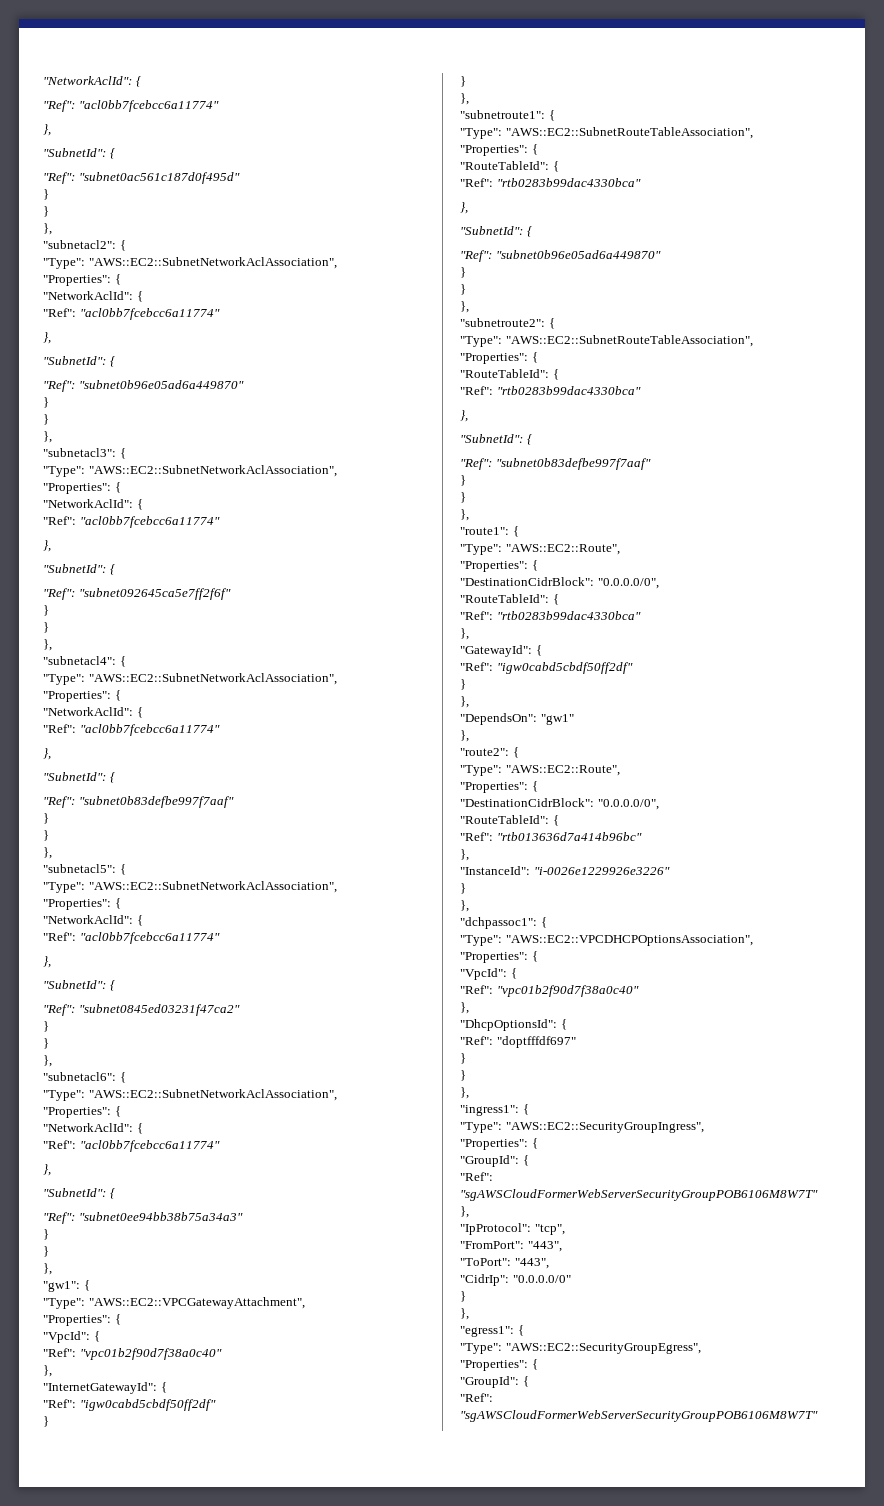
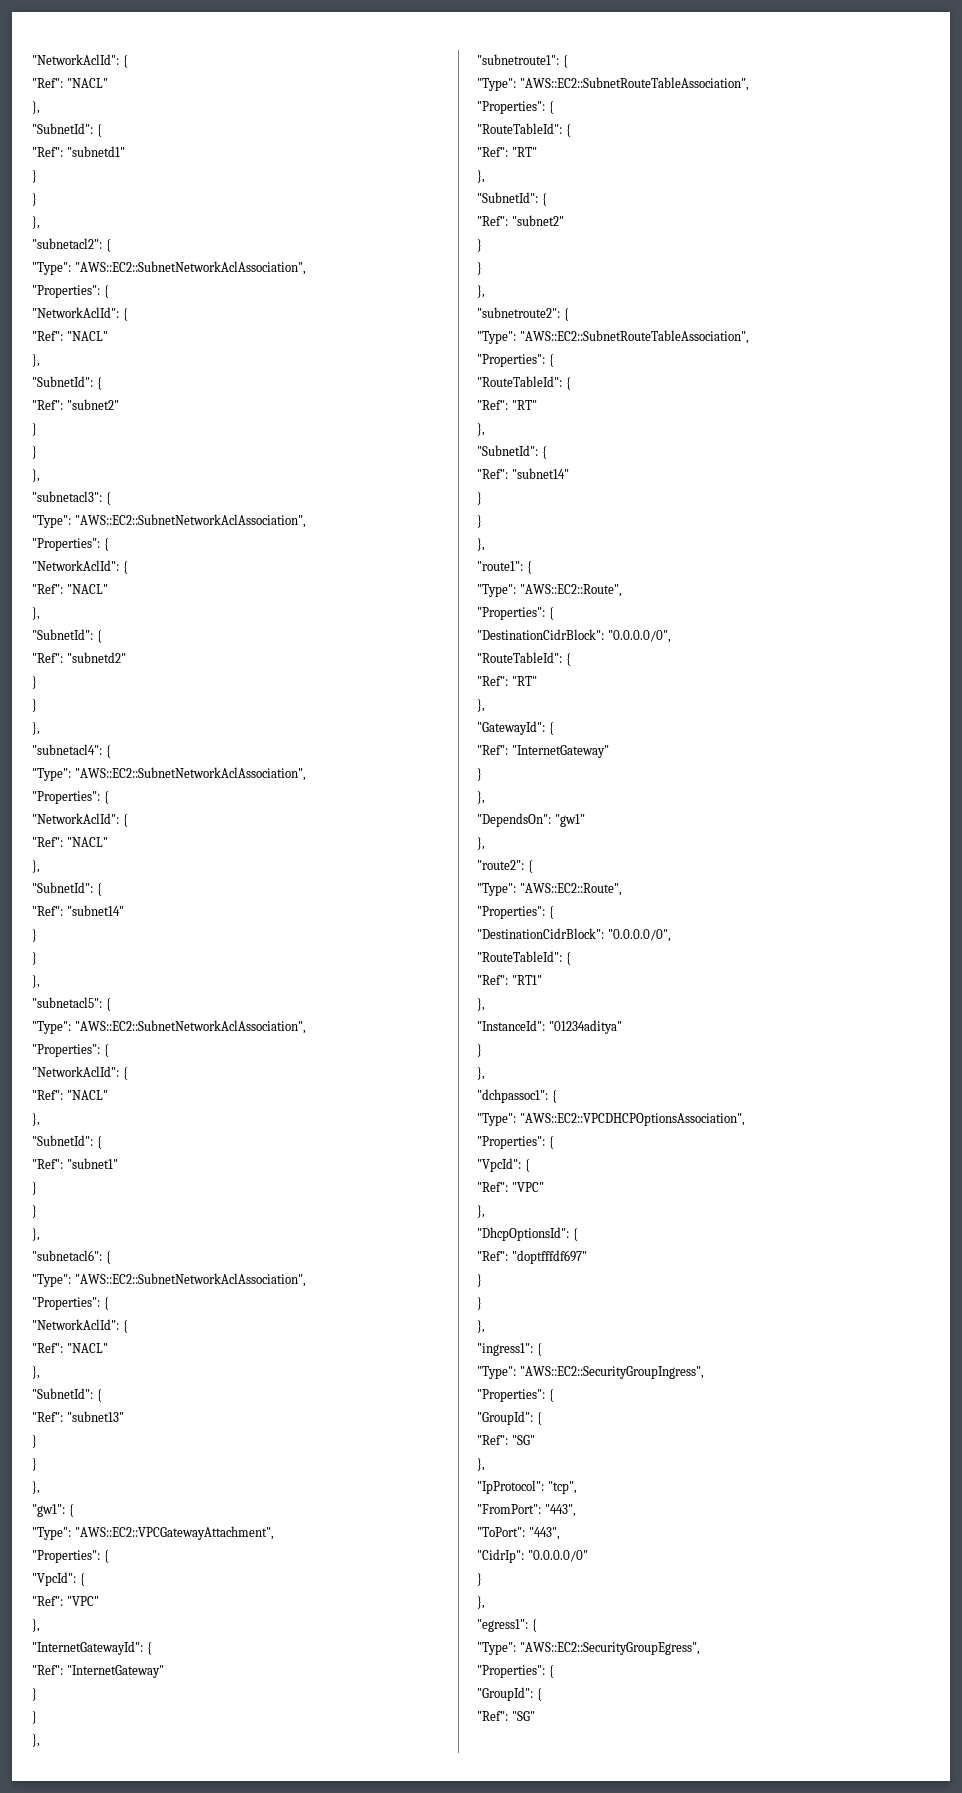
[43,76,142,87] [43,100,219,112] [43,124,51,136] [43,148,116,159] [43,172,240,184] "NetworkAclId": { // "Ref": "acl0bb7fcebcc6a11774" // }, // "SubnetId": { // "Ref": "subnet0ac561c187d0f495d" -> [32,54,128,68] [32,78,108,88] [32,101,40,114] [32,123,102,137] [32,146,125,157] "NetworkAclId": { // "Ref": "NACL" // }, // "SubnetId": { // "Ref": "subnetd1"
[79,308,220,320] [43,332,51,344] [43,356,116,367] [43,380,244,392] "acl0bb7fcebcc6a11774" // }, // "SubnetId": { // "Ref": "subnet0b96e05ad6a449870" -> [66,331,108,341] [32,354,40,367] [32,376,102,390] [32,399,119,410] "NACL" // }, // "SubnetId": { // "Ref": "subnet2"
[79,516,220,528] [43,540,51,552] [43,564,116,575] [43,588,231,600] "acl0bb7fcebcc6a11774" // }, // "SubnetId": { // "Ref": "subnet092645ca5e7ff2f6f" -> [66,584,108,594] [32,607,40,620] [32,629,102,643] [32,652,126,663] "NACL" // }, // "SubnetId": { // "Ref": "subnetd2"
[79,724,220,736] [43,748,51,760] [43,772,116,783] [43,796,234,808] "acl0bb7fcebcc6a11774" // }, // "SubnetId": { // "Ref": "subnet0b83defbe997f7aaf" -> [66,837,108,847] [32,860,40,873] [32,882,102,896] [32,905,124,916] "NACL" // }, // "SubnetId": { // "Ref": "subnet14"
[79,932,220,944] [43,956,51,968] [43,980,116,991] [43,1004,240,1016] "acl0bb7fcebcc6a11774" // }, // "SubnetId": { // "Ref": "subnet0845ed03231f47ca2" -> [66,1090,108,1100] [32,1113,40,1126] [32,1135,102,1149] [32,1158,118,1169] "NACL" // }, // "SubnetId": { // "Ref": "subnet1"
[79,1140,220,1152] [43,1164,51,1176] [43,1188,116,1199] [43,1212,243,1224] "acl0bb7fcebcc6a11774" // }, // "SubnetId": { // "Ref": "subnet0ee94bb38b75a34a3" -> [66,1343,108,1353] [32,1366,40,1379] [32,1388,102,1402] [32,1411,124,1422] "NACL" // }, // "SubnetId": { // "Ref": "subnet13"
[79,1348,222,1360] "vpc01b2f90d7f38a0c40" -> [66,1596,99,1606] "VPC"
[79,1399,216,1411] "igw0cabd5cbdf50ff2df" -> [66,1665,164,1678] "InternetGateway"
[496,178,641,187] [460,202,468,214] [460,226,533,237] [460,250,661,262] "rtb0283b99dac4330bca" // }, // "SubnetId": { // "Ref": "subnet0b96e05ad6a449870" -> [511,147,537,157] [477,170,485,183] [477,192,547,206] [477,215,564,226] "RT" // }, // "SubnetId": { // "Ref": "subnet2"
[496,386,641,395] [460,410,468,422] [460,434,533,445] [460,458,651,470] "rtb0283b99dac4330bca" // }, // "SubnetId": { // "Ref": "subnet0b83defbe997f7aaf" -> [511,400,537,410] [477,423,485,436] [477,445,547,459] [477,468,569,479] "RT" // }, // "SubnetId": { // "Ref": "subnet14"
[496,611,641,620] "rtb0283b99dac4330bca" -> [511,676,537,686] "RT"
[496,662,633,674] "igw0cabd5cbdf50ff2df" -> [511,745,609,758] "InternetGateway"
[496,832,642,841] "rtb013636d7a414b96bc" -> [511,975,542,985] "RT1"
[533,867,670,875] "i-0026e1229926e3226" -> [548,1020,622,1034] "01234aditya"
[496,985,639,997] "vpc01b2f90d7f38a0c40" -> [511,1182,544,1192] "VPC"
[460,1189,818,1201] "sgAWSCloudFormerWebServerSecurityGroupPOB6106M8W7T" -> [511,1435,535,1445] "SG"
[460,1410,818,1422] "sgAWSCloudFormerWebServerSecurityGroupPOB6106M8W7T" -> [511,1711,535,1721] "SG"

